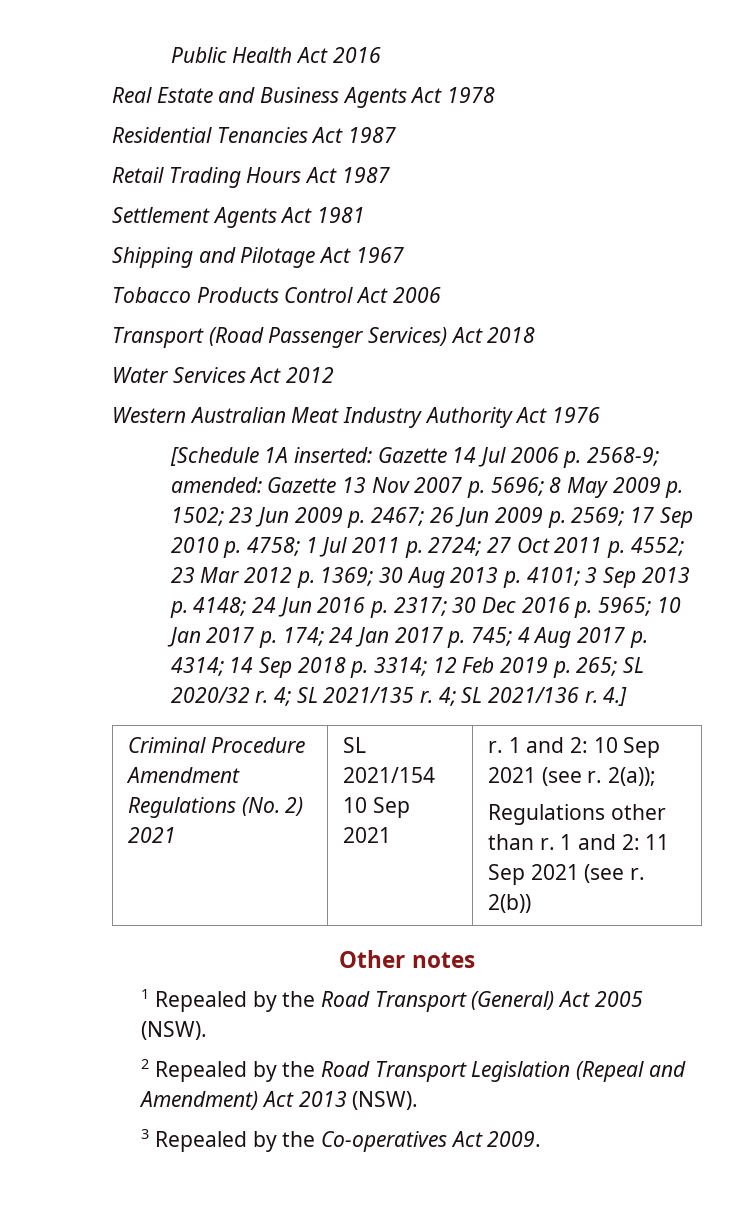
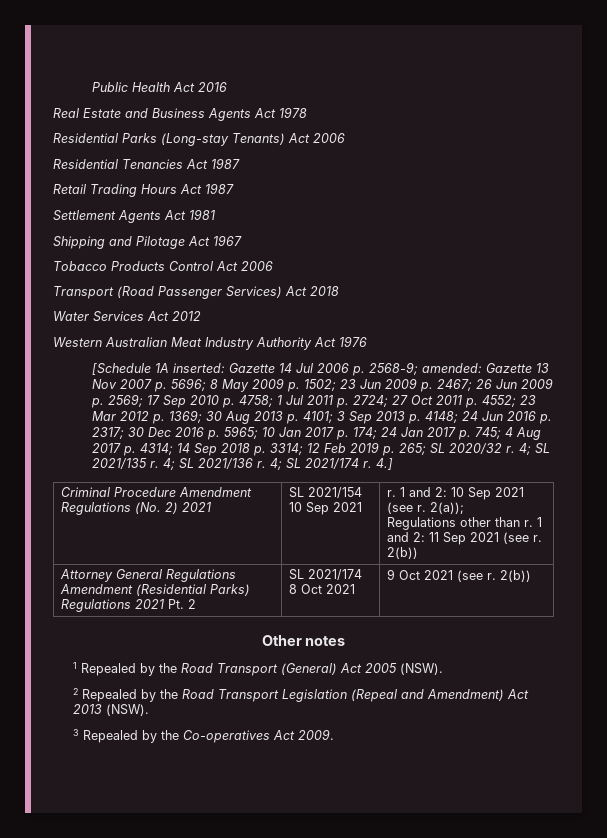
(496, 95) none -> [53,133,345,146] // Residential Parks (Long-stay Tenants) Act 2006
(598, 696) none -> [270,458,373,470] 4; SL 2021/174 r.
(531, 903) none -> [59,569,236,582] [59,584,250,596] [60,599,196,612] [288,569,362,580] [288,584,355,594] [386,569,531,582] // Attorney General Regulations Amendment (Residential Parks) Regulations 2021 Pt. 2 | SL 2021/174 8 Oct 2021 | 9 Oct 2021 (see r. 2(b))

